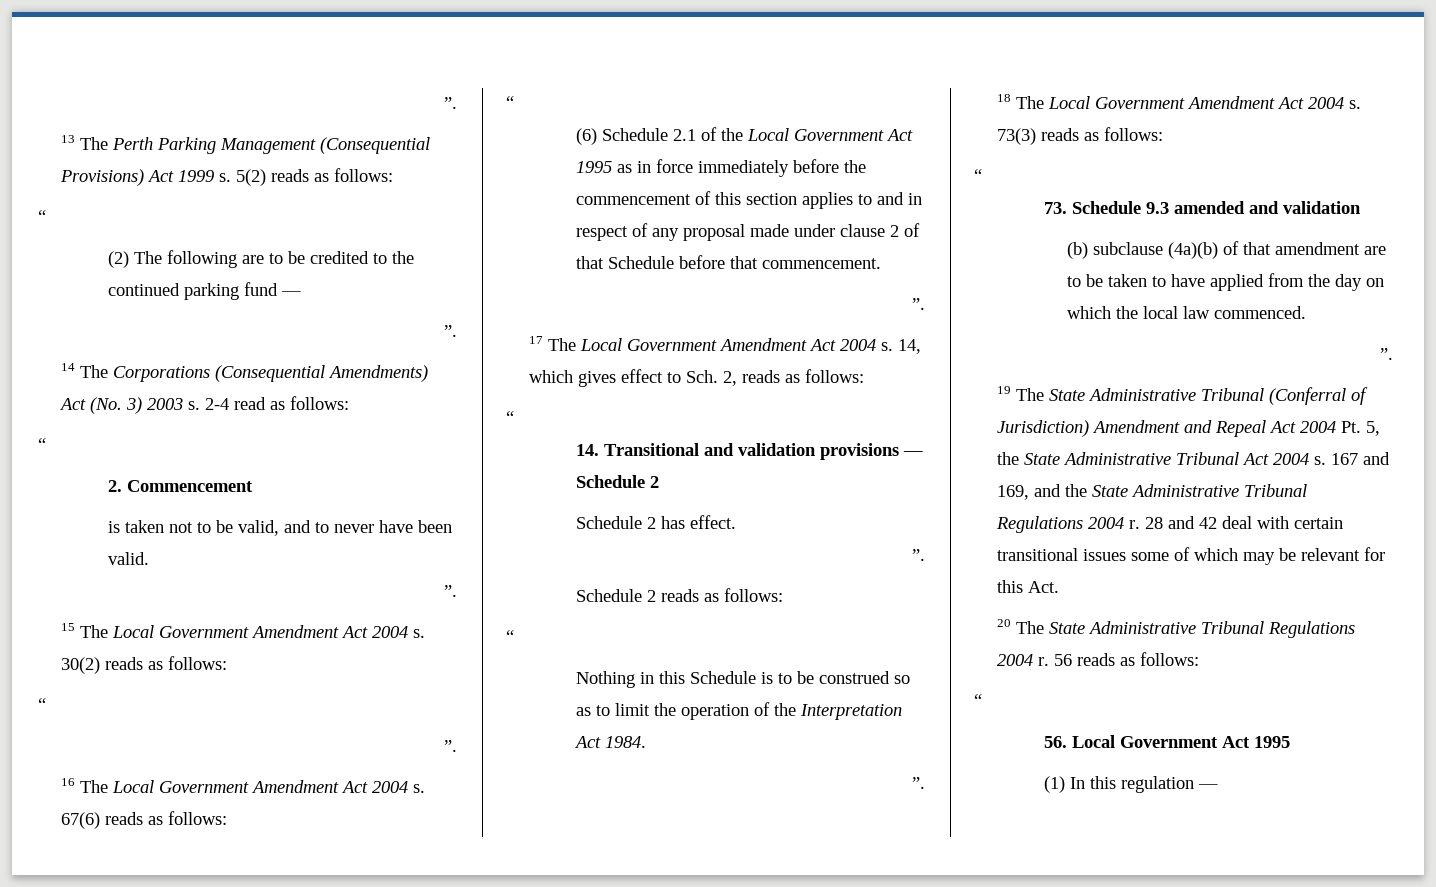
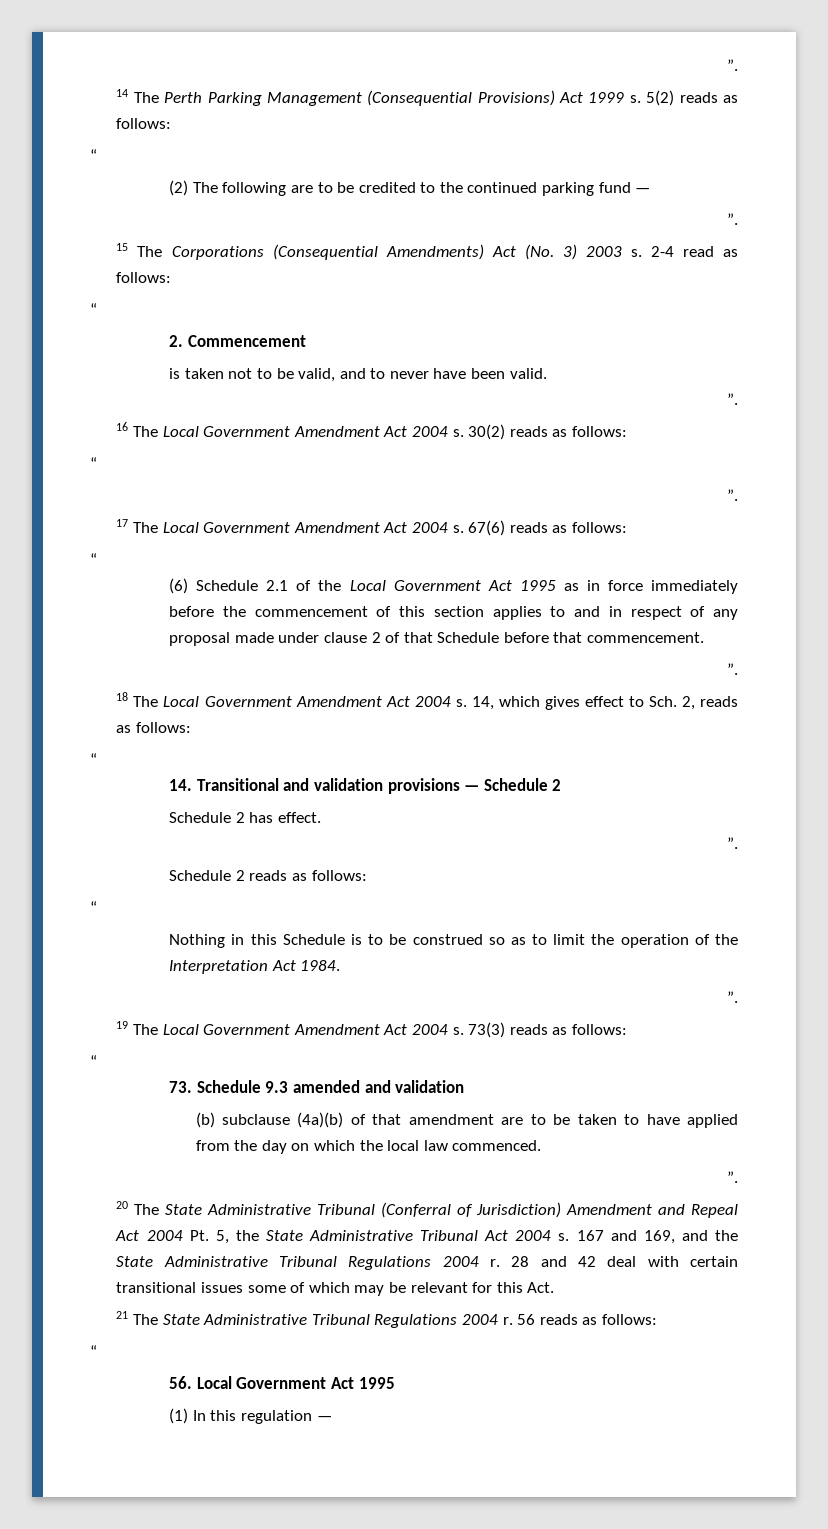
[444,97,457,109] [61,135,76,143] ”. // 13 -> [727,59,738,71] [116,89,129,97] ”. // 14
[61,363,76,371] 14 -> [116,243,129,251] 15
[61,623,76,631] 15 -> [116,422,129,431] 16
[61,778,76,786] 16 -> [116,519,129,527] 17
[529,336,544,344] 17 -> [116,692,129,701] 18
[997,94,1012,102] 18 -> [116,1021,129,1029] 19
[997,386,1012,394] 19 -> [116,1201,129,1209] 20
[997,619,1012,627] 20 -> [116,1311,129,1319] 21

